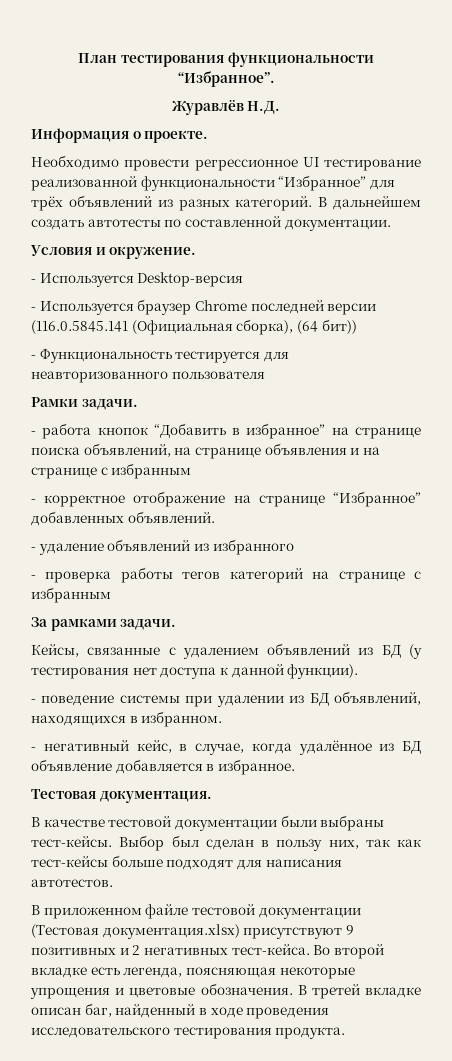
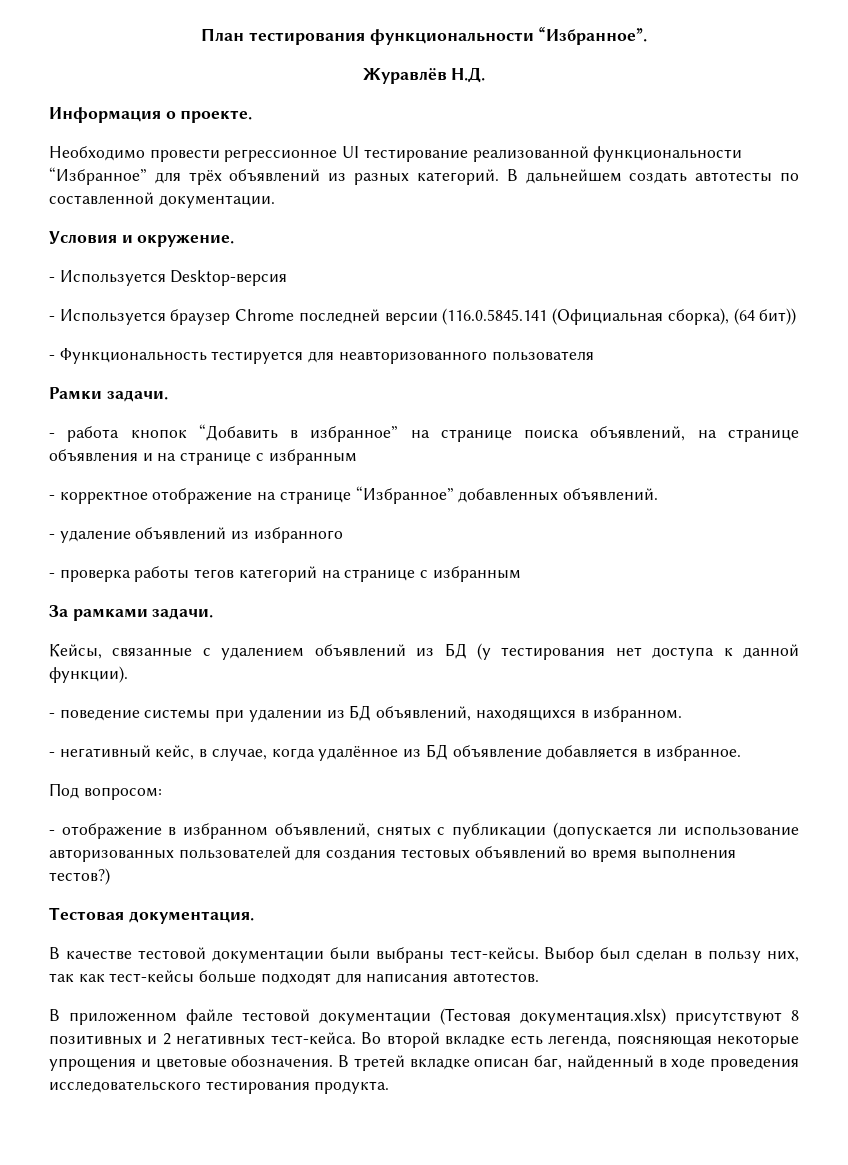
(295, 767) none -> [49,783,162,800] [49,822,799,839] [49,846,736,862] [49,868,110,885] // Под вопросом: // - отображение в избранном объявлений, снятых с публикации (допускается ли использование авторизованных пользователей для создания тестовых объявлений во время выполнения тестов?)
[345,925,354,935] 9 -> [791,1010,799,1021] 8

